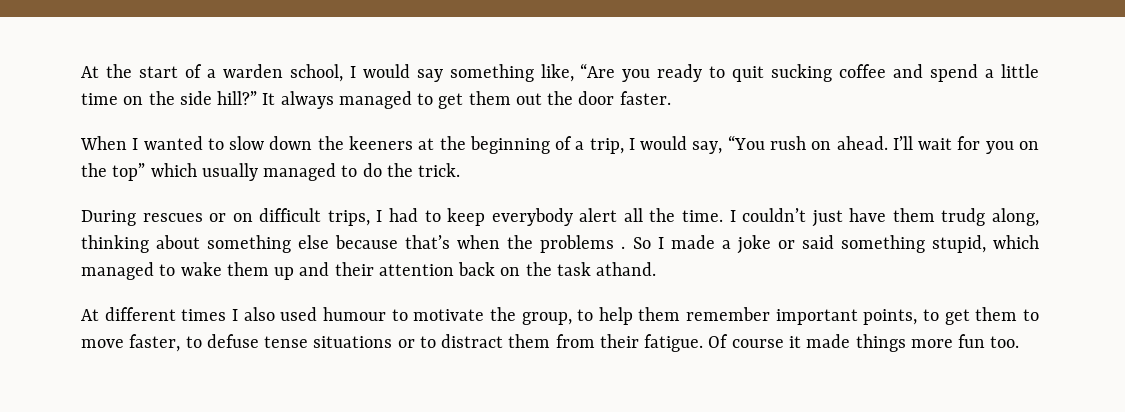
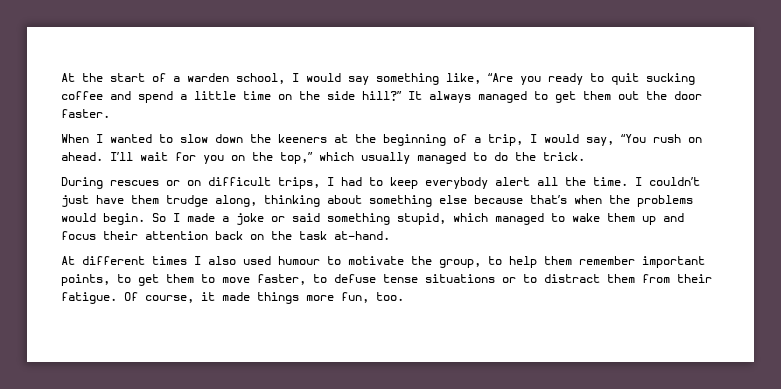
[112,163,146,181] top” -> [280,152,313,164] top,”
[941,208,986,226] trudg -> [166,195,208,207] trudge
[621,246,626,249] . -> [61,213,145,225] would begin.
(330, 269) none -> [61,231,96,240] focus
[596,262,657,276] athand. -> [334,231,390,240] at-hand.
[731,339,784,348] course -> [145,295,194,303] course,
[958,334,986,348] fun -> [341,292,369,303] fun,

